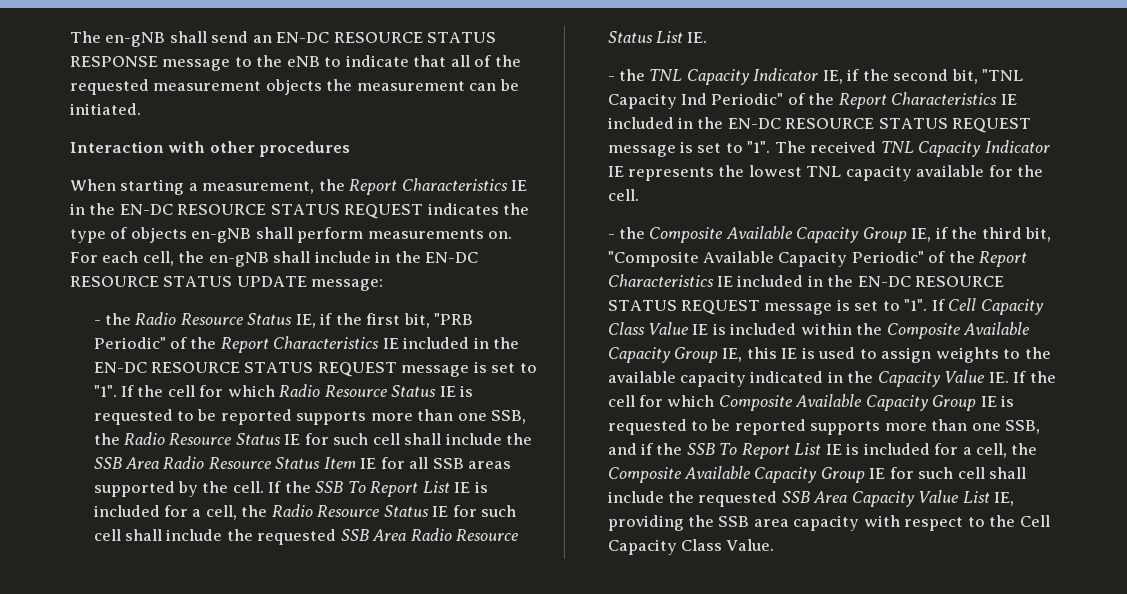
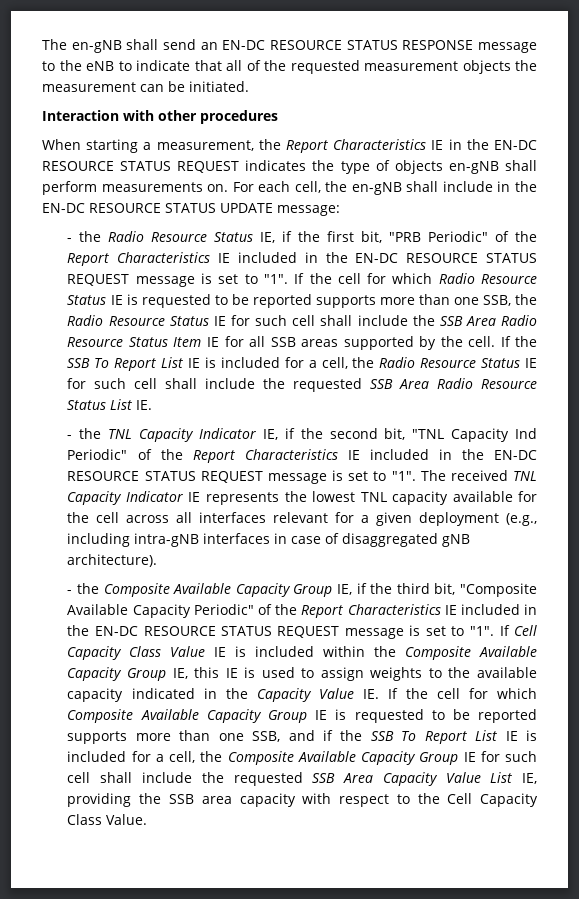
[607,189,639,201] cell. -> [96,512,538,526] [67,533,471,547] [67,554,158,567] cell across all interfaces relevant for a given deployment (e.g., including intra-gNB interfaces in case of disaggregated gNB architecture).

